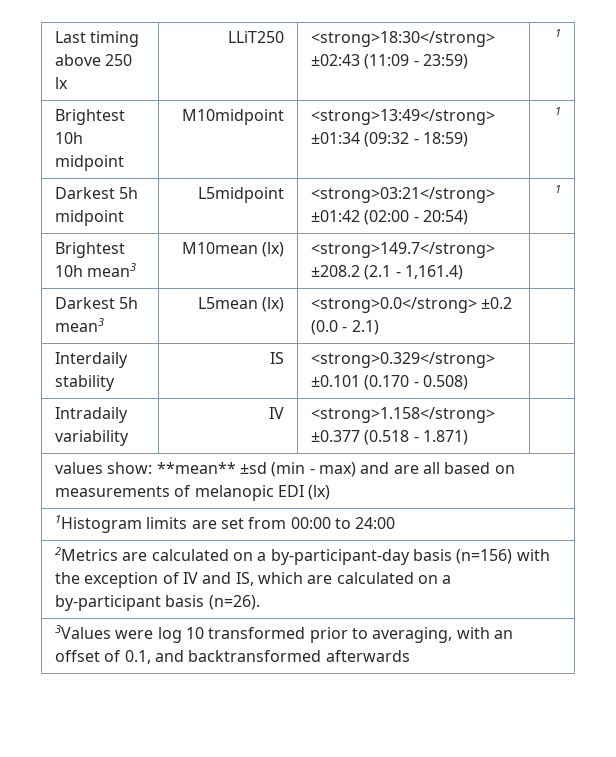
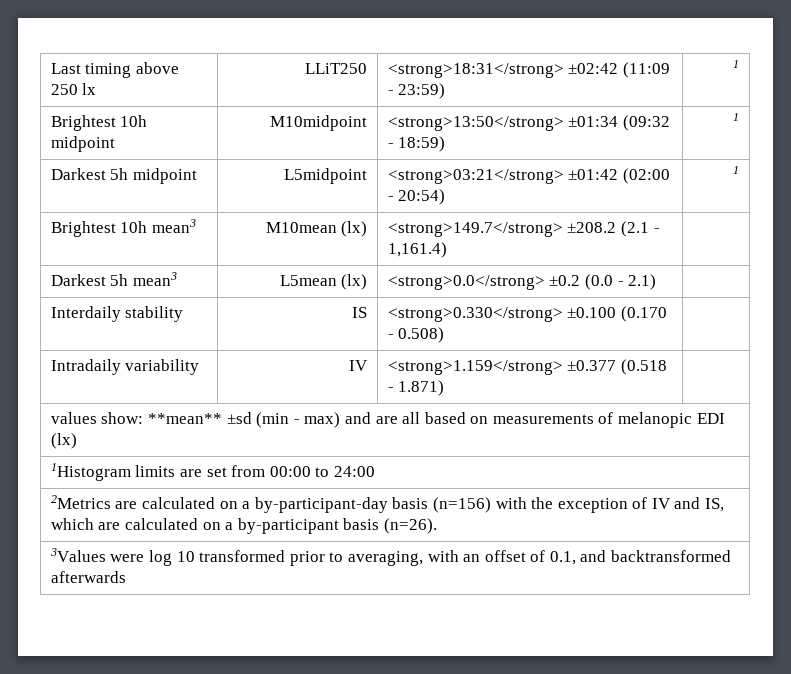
[311,31,496,47] [311,54,361,66] <strong>18:30</strong> ±02:43 -> [387,63,619,78] <strong>18:31</strong> ±02:42
[311,109,496,125] <strong>13:49</strong> -> [387,116,564,131] <strong>13:50</strong>
[311,352,496,368] [311,375,361,387] <strong>0.329</strong> ±0.101 -> [387,307,617,322] <strong>0.330</strong> ±0.100
[311,407,496,423] <strong>1.158</strong> -> [387,360,563,375] <strong>1.159</strong>

